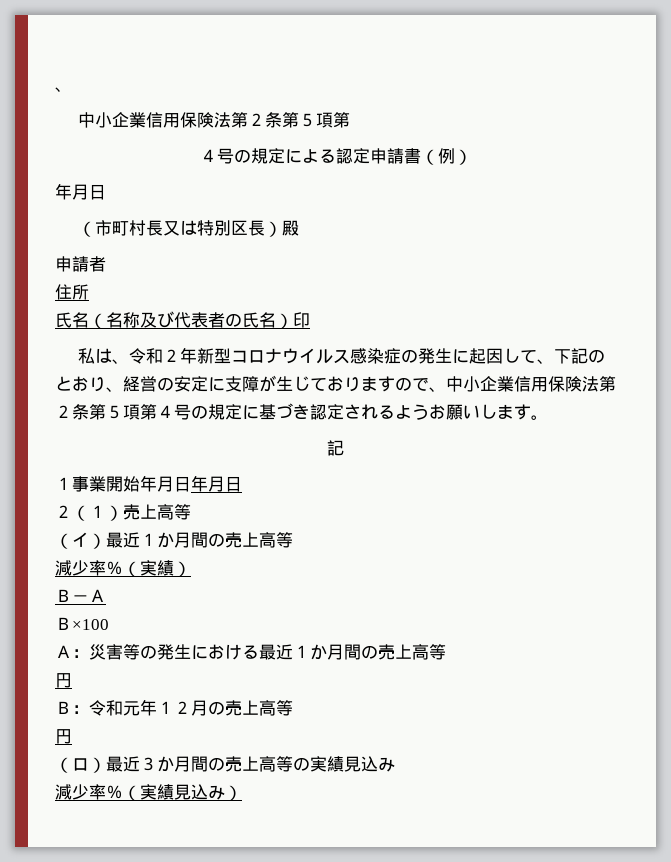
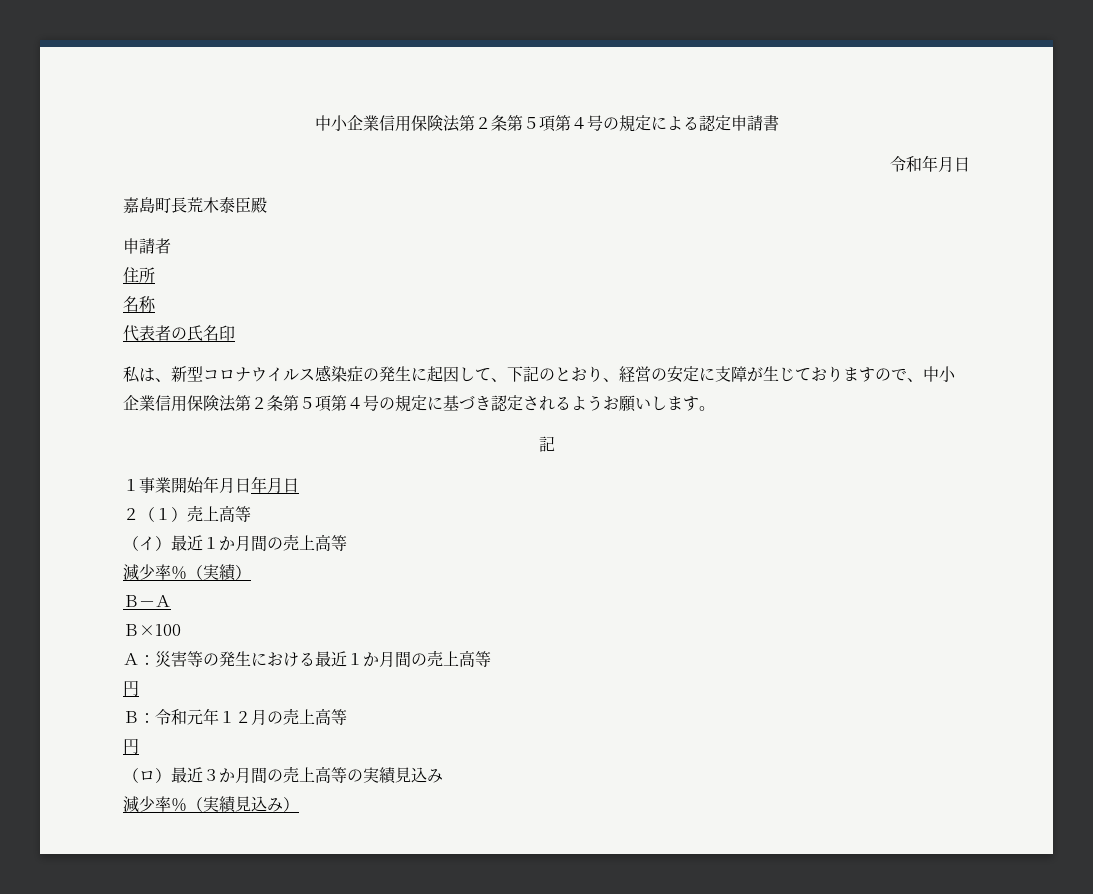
[55,87,72,92] [78,112,351,128] 、 // 中小企業信用保険法第２条第５項第 // -> [314,115,571,132] 中小企業信用保険法第２条第５項第
[420,148,472,165] [55,183,106,200] [78,220,283,237] （例） // 年月日 // （市町村長又は特別区長） -> [890,155,970,172] [123,197,251,214] // 令和年月日 // 嘉島町長荒木泰臣
[55,312,106,329] 氏名（ -> (155, 275) none
[140,311,174,328] 及び -> (156, 304) //
[276,313,293,329] ） -> (219, 333) none
[129,347,198,364] 令和２年 -> (171, 380) none

